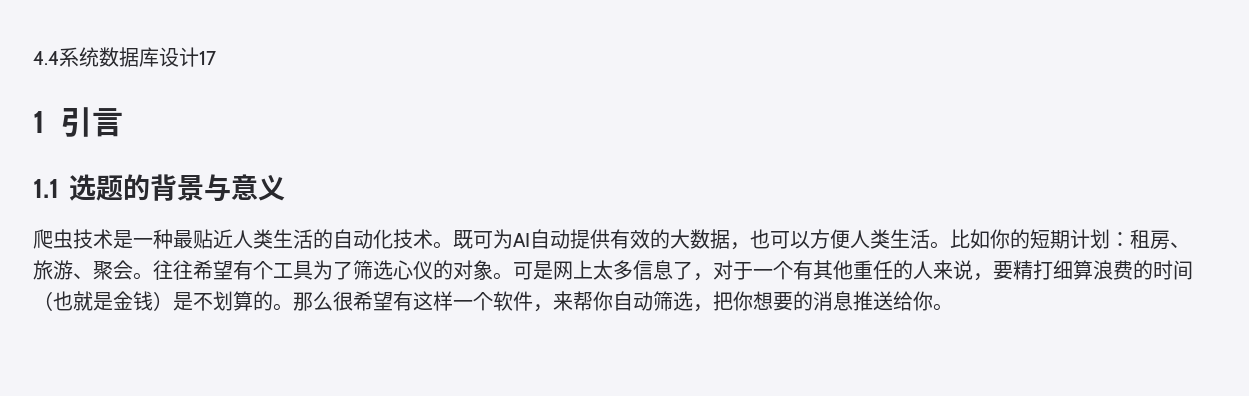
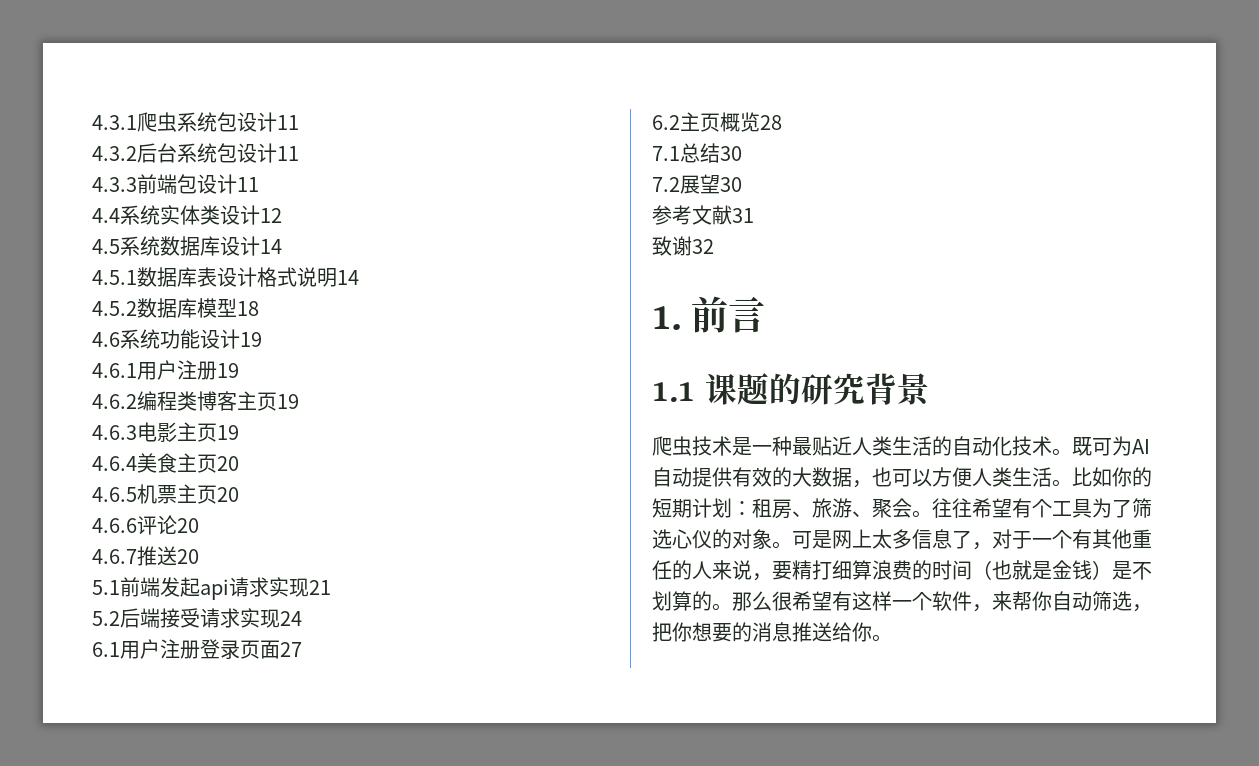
[33,47,216,67] [33,107,92,137] 4.4系统数据库设计17 // 1引 -> [92,112,299,132] [92,143,299,163] [92,174,259,194] [92,205,282,225] [92,236,282,256] [92,267,359,287] [92,298,259,318] [92,329,262,349] [92,360,239,380] [92,391,299,411] [92,422,239,442] [92,453,239,473] [92,484,239,504] [92,515,199,535] [92,546,199,566] [92,577,331,600] [92,608,302,628] [92,639,302,659] [652,112,782,132] [652,143,742,163] [652,174,742,194] [652,205,754,225] [652,236,714,256] [652,296,728,333] 4.3.1爬虫系统包设计11 // 4.3.2后台系统包设计11 // 4.3.3前端包设计11 // 4.4系统实体类设计12 // 4.5系统数据库设计14 // 4.5.1数据库表设计格式说明14 // 4.5.2数据库模型18 // 4.6系统功能设计19 // 4.6.1用户注册19 // 4.6.2编程类博客主页19 // 4.6.3电影主页19 // 4.6.4美食主页20 // 4.6.5机票主页20 // 4.6.6评论20 // 4.6.7推送20 // 5.1前端发起api请求实现21 // 5.2后端接受请求实现24 // 6.1用户注册登录页面27 // 6.2主页概览28 // 7.1总结30 // 7.2展望30 // 参考文献31 // 致谢32 // 1.前
[69,174,150,201] 选题的 -> [705,373,865,405] 课题的研究
[204,174,285,202] 与意义 -> (929, 389) none

